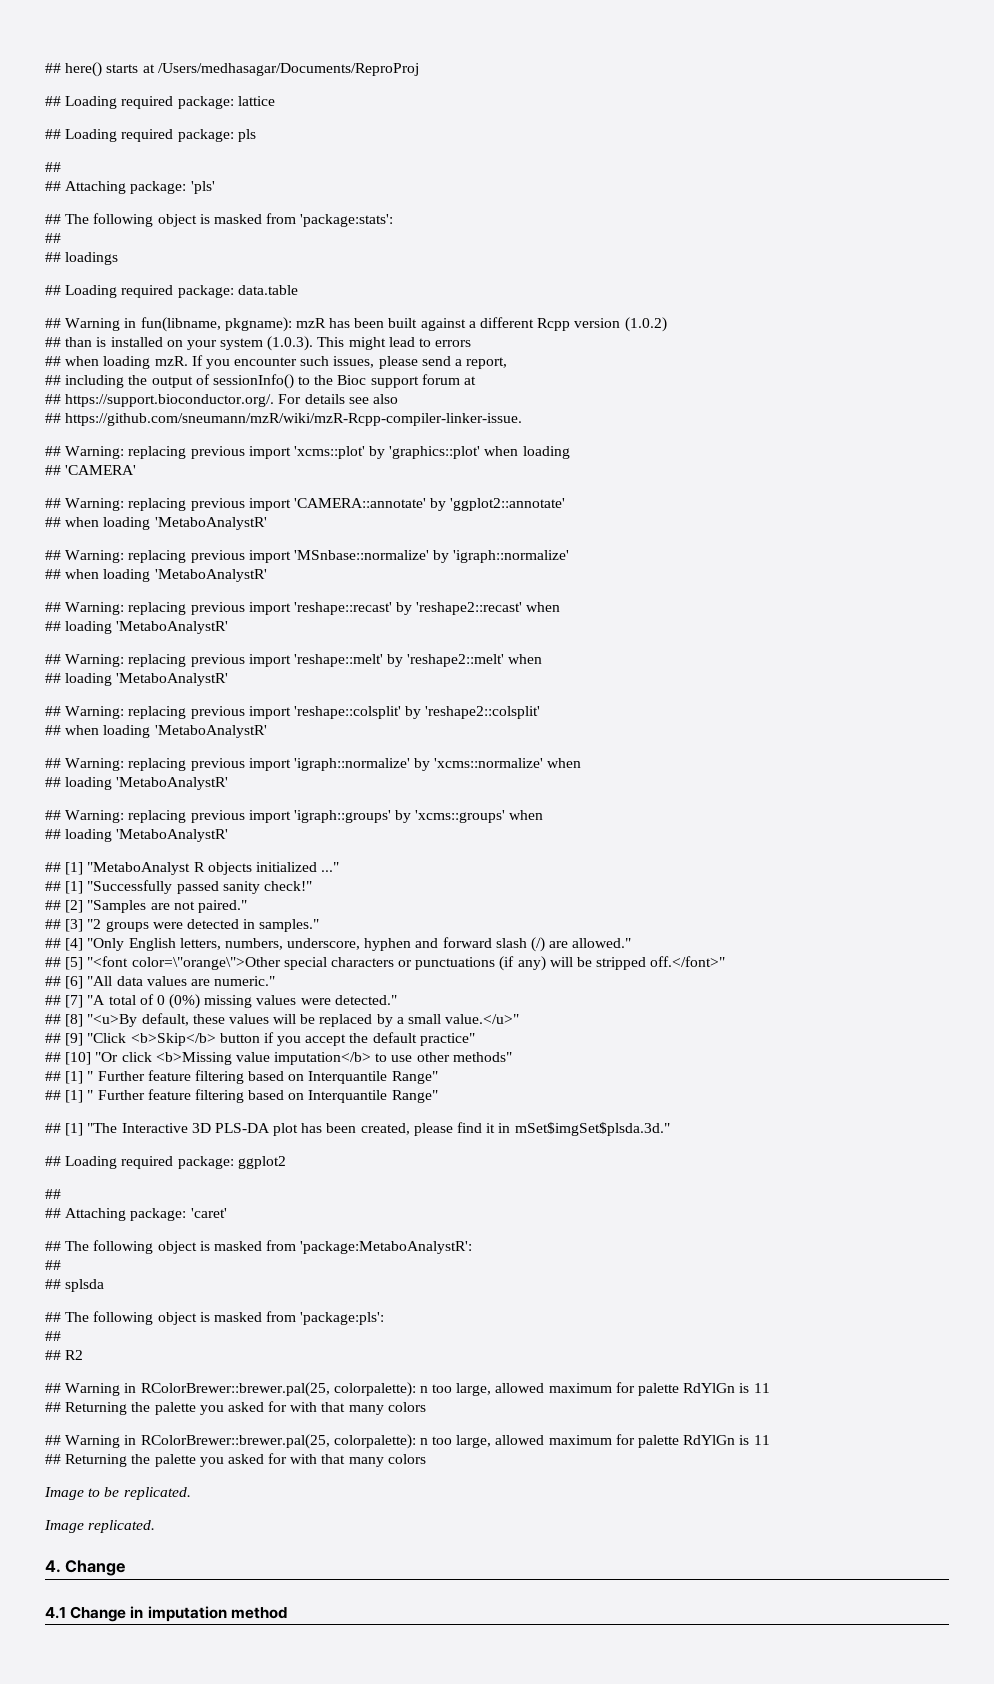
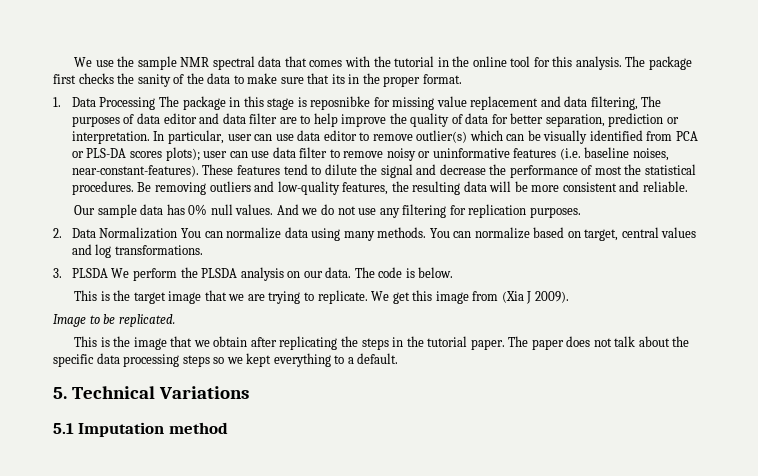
[45,62,419,77] [45,96,275,109] [45,129,256,142] [45,162,61,172] [45,181,215,194] [45,213,394,227] [45,233,61,243] [45,252,119,265] [45,285,298,298] [45,317,667,332] [45,336,472,351] [45,355,508,369] [45,374,477,389] [45,394,398,407] [45,413,523,426] [45,446,570,459] [45,465,137,475] [45,498,566,511] [45,517,267,530] [45,550,570,563] [45,569,267,582] [45,602,561,615] [45,621,229,634] [45,654,543,667] [45,673,229,686] [45,706,541,719] [45,725,267,738] [45,758,582,771] [45,777,229,790] [45,810,544,823] [45,829,229,842] [45,862,340,875] [45,880,312,894] [45,900,247,913] [45,919,320,932] [45,937,632,952] [45,956,726,971] [45,976,276,989] [45,994,397,1009] [45,1013,520,1027] [45,1032,475,1046] [45,1052,512,1065] [45,1070,438,1084] [45,1089,438,1103] [45,1122,670,1136] [45,1156,286,1169] [45,1189,61,1199] [45,1208,227,1221] [45,1240,473,1254] [45,1260,61,1270] [45,1279,105,1292] [45,1311,385,1325] [45,1331,61,1341] [45,1350,84,1360] [45,1382,770,1397] [45,1401,426,1415] [45,1434,770,1449] [45,1453,426,1467] [44,1487,191,1500] [44,1520,156,1533] [45,1560,126,1576] [45,1606,227,1622] ## here() starts at /Users/medhasagar/Documents/ReproProj // ## Loading required package: lattice // ## Loading required package: pls // ## // ## Attaching package: 'pls' // ## The following object is masked from 'package:stats': // ## // ## loadings // ## Loading required package: data.table // ## Warning in fun(libname, pkgname): mzR has been built against a different Rcpp version (1.0.2) // ## than is installed on your system (1.0.3). This might lead to errors // ## when loading mzR. If you encounter such issues, please send a report, // ## including the output of sessionInfo() to the Bioc support forum at // ## https://support.bioconductor.org/. For details see also // ## https://github.com/sneumann/mzR/wiki/mzR-Rcpp-compiler-linker-issue. // ## Warning: replacing previous import 'xcms::plot' by 'graphics::plot' when loading // ## 'CAMERA' // ## Warning: replacing previous import 'CAMERA::annotate' by 'ggplot2::annotate' // ## when loading 'MetaboAnalystR' // ## Warning: replacing previous import 'MSnbase::normalize' by 'igraph::normalize' // ## when loading 'MetaboAnalystR' // ## Warning: replacing previous import 'reshape::recast' by 'reshape2::recast' when // ## loading 'MetaboAnalystR' // ## Warning: replacing previous import 'reshape::melt' by 'reshape2::melt' when // ## loading 'MetaboAnalystR' // ## Warning: replacing previous import 'reshape::colsplit' by 'reshape2::colsplit' // ## when loading 'MetaboAnalystR' // ## Warning: replacing previous import 'igraph::normalize' by 'xcms::normalize' when // ## loading 'MetaboAnalystR' // ## Warning: replacing previous import 'igraph::groups' by 'xcms::groups' when // ## loading 'MetaboAnalystR' // ## [1] "MetaboAnalyst R objects initialized ..." // ## [1] "Successfully passed sanity check!" // ## [2] "Samples are not paired." // ## [3] "2 groups were detected in samples." // ## [4] "Only English letters, numbers, underscore, hyphen and forward slash (/) are allowed." // ## [5] "<font color=\"orange\">Other special characters or punctuations (if any) will be stripped off.</font>" // ## [6] "All data values are numeric." // ## [7] "A total of 0 (0%) missing values were detected." // ## [8] "<u>By default, these values will be replaced by a small value.</u>" // ## [9] "Click <b>Skip</b> button if you accept the default practice" // ## [10] "Or click <b>Missing value imputation</b> to use other methods" // ## [1] " Further feature filtering based on Interquantile Range" // ## [1] " Further feature filtering based on Interquantile Range" // ## [1] "The Interactive 3D PLS-DA plot has been created, please find it in mSet$imgSet$plsda.3d." // ## Loading required package: ggplot2 // ## // ## Attaching package: 'caret' // ## The following object is masked from 'package:MetaboAnalystR': // ## // ## splsda // ## The following object is masked from 'package:pls': // ## // ## R2 // ## Warning in RColorBrewer::brewer.pal(25, colorpalette): n too large, allowed maximum for palette RdYlGn is 11 // ## Returning the palette you asked for with that many colors // ## Warning in RColorBrewer::brewer.pal(25, colorpalette): n too large, allowed maximum for palette RdYlGn is 11 // ## Returning the palette you asked for with that many colors // Image to be replicated. // Image replicated. // 4. Change // 4.1 Change in imputation -> [74,56,692,70] [53,73,462,87] [53,96,662,110] [71,113,679,127] [71,130,698,144] [71,147,669,161] [71,164,696,178] [71,181,688,195] [74,204,581,218] [53,227,697,241] [71,244,203,258] [53,267,454,281] [74,290,569,304] [53,314,175,327] [74,336,690,350] [53,353,399,367] [53,386,249,399] [53,422,165,437] We use the sample NMR spectral data that comes with the tutorial in the online tool for this analysis. The package first checks the sanity of the data to make sure that its in the proper format. // 1. Data Processing The package in this stage is reposnibke for missing value replacement and data filtering, The purposes of data editor and data filter are to help improve the quality of data for better separation, prediction or interpretation. In particular, user can use data editor to remove outlier(s) which can be visually identified from PCA or PLS-DA scores plots); user can use data filter to remove noisy or uninformative features (i.e. baseline noises, near-constant-features). These features tend to dilute the signal and decrease the performance of most the statistical procedures. Be removing outliers and low-quality features, the resulting data will be more consistent and reliable. // Our sample data has 0% null values. And we do not use any filtering for replication purposes. // 2. Data Normalization You can normalize data using many methods. You can normalize based on target, central values and log transformations. // 3. PLSDA We perform the PLSDA analysis on our data. The code is below. // This is the target image that we are trying to replicate. We get this image from (Xia J 2009). // Image to be replicated. // This is the image that we obtain after replicating the steps in the tutorial paper. The paper does not talk about the specific data processing steps so we kept everything to a default. // 5. Technical Variations // 5.1 Imputation

